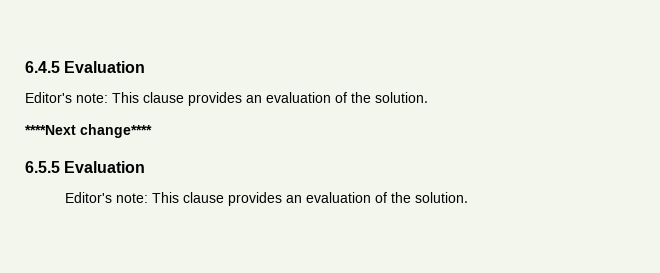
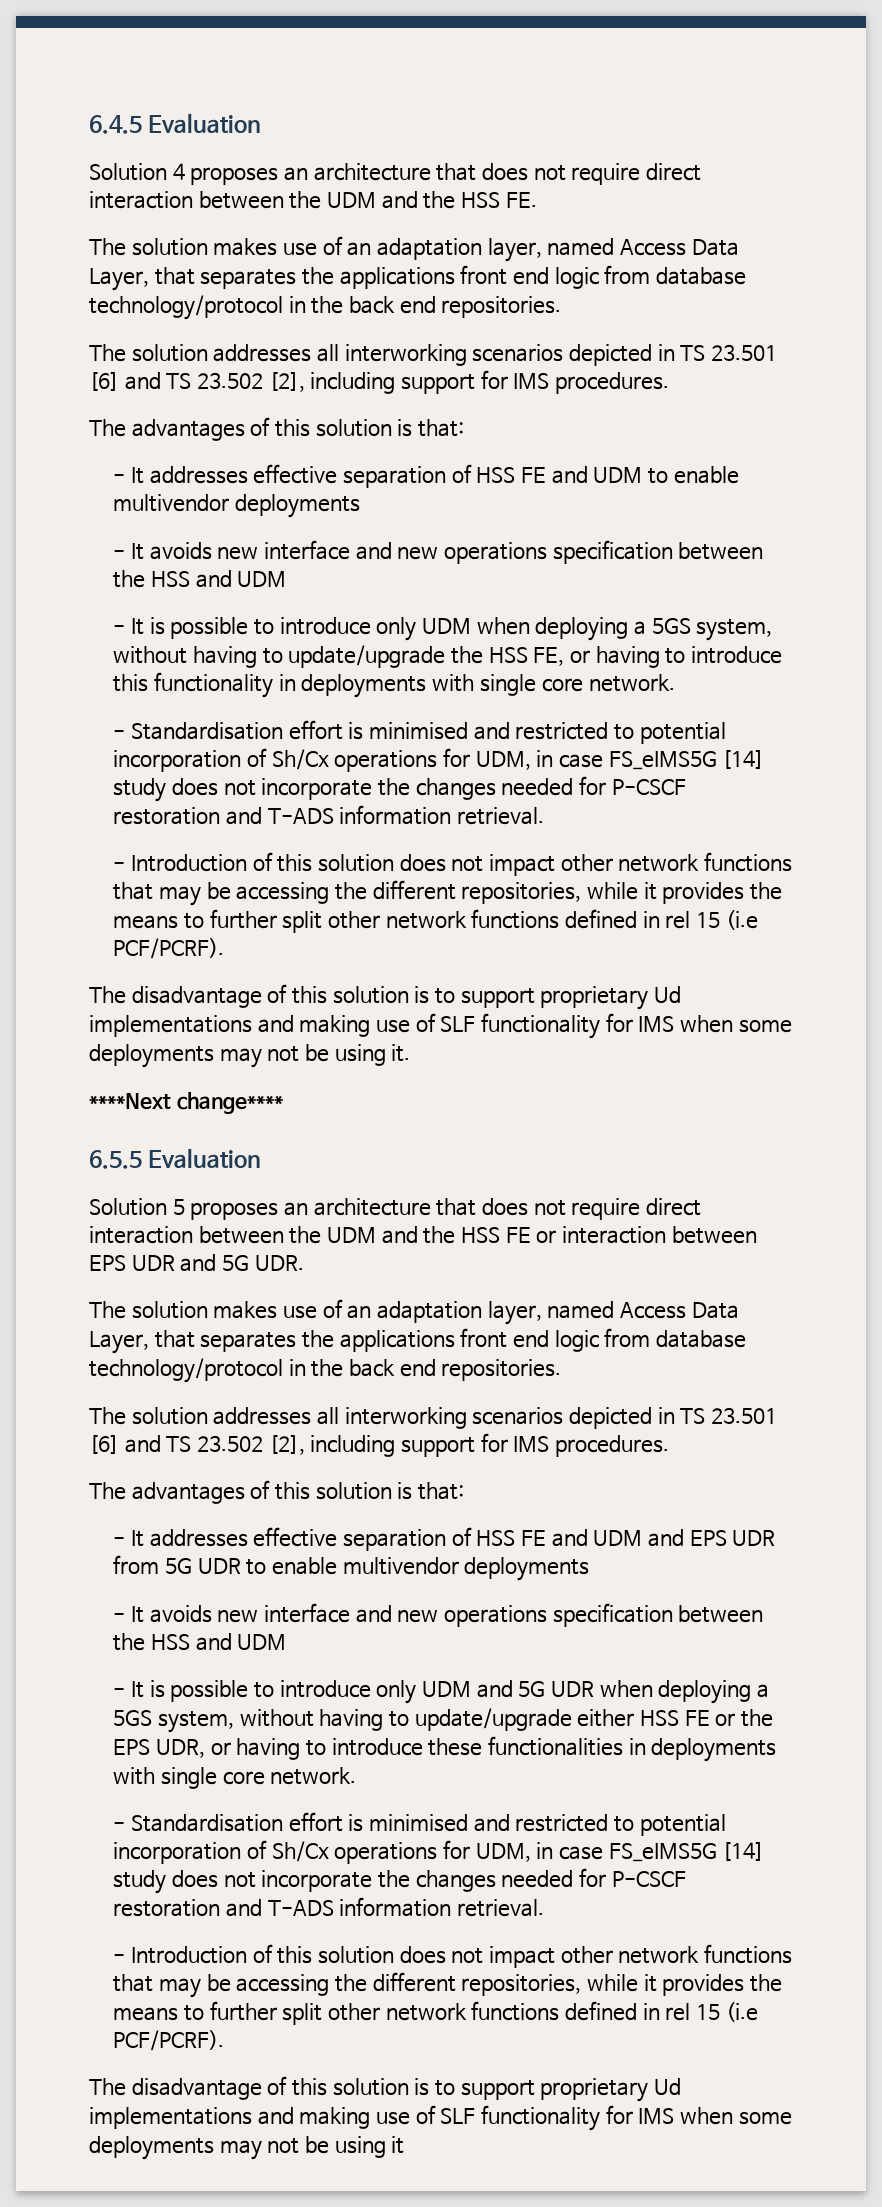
[25,92,428,106] [25,124,152,138] [25,161,146,173] [64,192,468,206] Editor's note: This clause provides an evaluation of the solution. // ****Next change**** // 6.5.5 Evaluation // Editor's note: This clause provides an evaluation of the solution. -> [89,163,701,185] [89,191,537,209] [89,236,739,262] [89,265,746,291] [89,295,562,320] [89,344,778,366] [89,370,670,394] [89,417,465,441] [113,464,739,488] [113,494,361,518] [113,540,764,564] [113,570,287,588] [113,617,773,641] [113,645,783,668] [113,672,676,698] [113,720,726,744] [113,748,765,772] [113,776,686,802] [113,805,545,825] [113,852,793,876] [113,880,783,906] [113,909,758,933] [113,938,225,959] [89,984,681,1010] [89,1013,792,1039] [89,1044,411,1068] [89,1092,283,1114] [89,1148,262,1169] [89,1198,701,1220] [89,1226,757,1244] [89,1254,304,1272] [89,1299,739,1325] [89,1328,746,1354] [89,1358,562,1383] [89,1407,778,1429] [89,1433,670,1457] [89,1480,465,1504] [113,1527,776,1551] [113,1555,590,1581] [113,1603,764,1627] [113,1633,287,1651] [113,1680,770,1704] [113,1708,774,1733] [113,1736,777,1762] [113,1767,357,1789] [113,1812,726,1836] [113,1840,765,1864] [113,1868,686,1894] [113,1897,545,1917] [113,1944,793,1968] [113,1972,783,1998] [113,2001,758,2025] [113,2030,225,2051] [89,2076,681,2102] [89,2105,792,2131] [89,2136,405,2160] Solution 4 proposes an architecture that does not require direct interaction between the UDM and the HSS FE. // The solution makes use of an adaptation layer, named Access Data Layer, that separates the applications front end logic from database technology/protocol in the back end repositories. // The solution addresses all interworking scenarios depicted in TS 23.501 [6] and TS 23.502 [2], including support for IMS procedures. // The advantages of this solution is that: // - It addresses effective separation of HSS FE and UDM to enable multivendor deployments // - It avoids new interface and new operations specification between the HSS and UDM // - It is possible to introduce only UDM when deploying a 5GS system, without having to update/upgrade the HSS FE, or having to introduce this functionality in deployments with single core network. // - Standardisation effort is minimised and restricted to potential incorporation of Sh/Cx operations for UDM, in case FS_eIMS5G [14] study does not incorporate the changes needed for P-CSCF restoration and T-ADS information retrieval. // - Introduction of this solution does not impact other network functions that may be accessing the different repositories, while it provides the means to further split other network functions defined in rel 15 (i.e PCF/PCRF). // The disadvantage of this solution is to support proprietary Ud implementations and making use of SLF functionality for IMS when some deployments may not be using it. // ****Next change**** // 6.5.5 Evaluation // Solution 5 proposes an architecture that does not require direct interaction between the UDM and the HSS FE or interaction between EPS UDR and 5G UDR. // The solution makes use of an adaptation layer, named Access Data Layer, that separates the applications front end logic from database technology/protocol in the back end repositories. // The solution addresses all interworking scenarios depicted in TS 23.501 [6] and TS 23.502 [2], including support for IMS procedures. // The advantages of this solution is that: // - It addresses effective separation of HSS FE and UDM and EPS UDR from 5G UDR to enable multivendor deployments // - It avoids new interface and new operations specification between the HSS and UDM // - It is possible to introduce only UDM and 5G UDR when deploying a 5GS system, without having to update/upgrade either HSS FE or the EPS UDR, or having to introduce these functionalities in deployments with single core network. // - Standardisation effort is minimised and restricted to potential incorporation of Sh/Cx operations for UDM, in case FS_eIMS5G [14] study does not incorporate the changes needed for P-CSCF restoration and T-ADS information retrieval. // - Introduction of this solution does not impact other network functions that may be accessing the different repositories, while it provides the means to further split other network functions defined in rel 15 (i.e PCF/PCRF). // The disadvantage of this solution is to support proprietary Ud implementations and making use of SLF functionality for IMS when some deployments may not be using it

